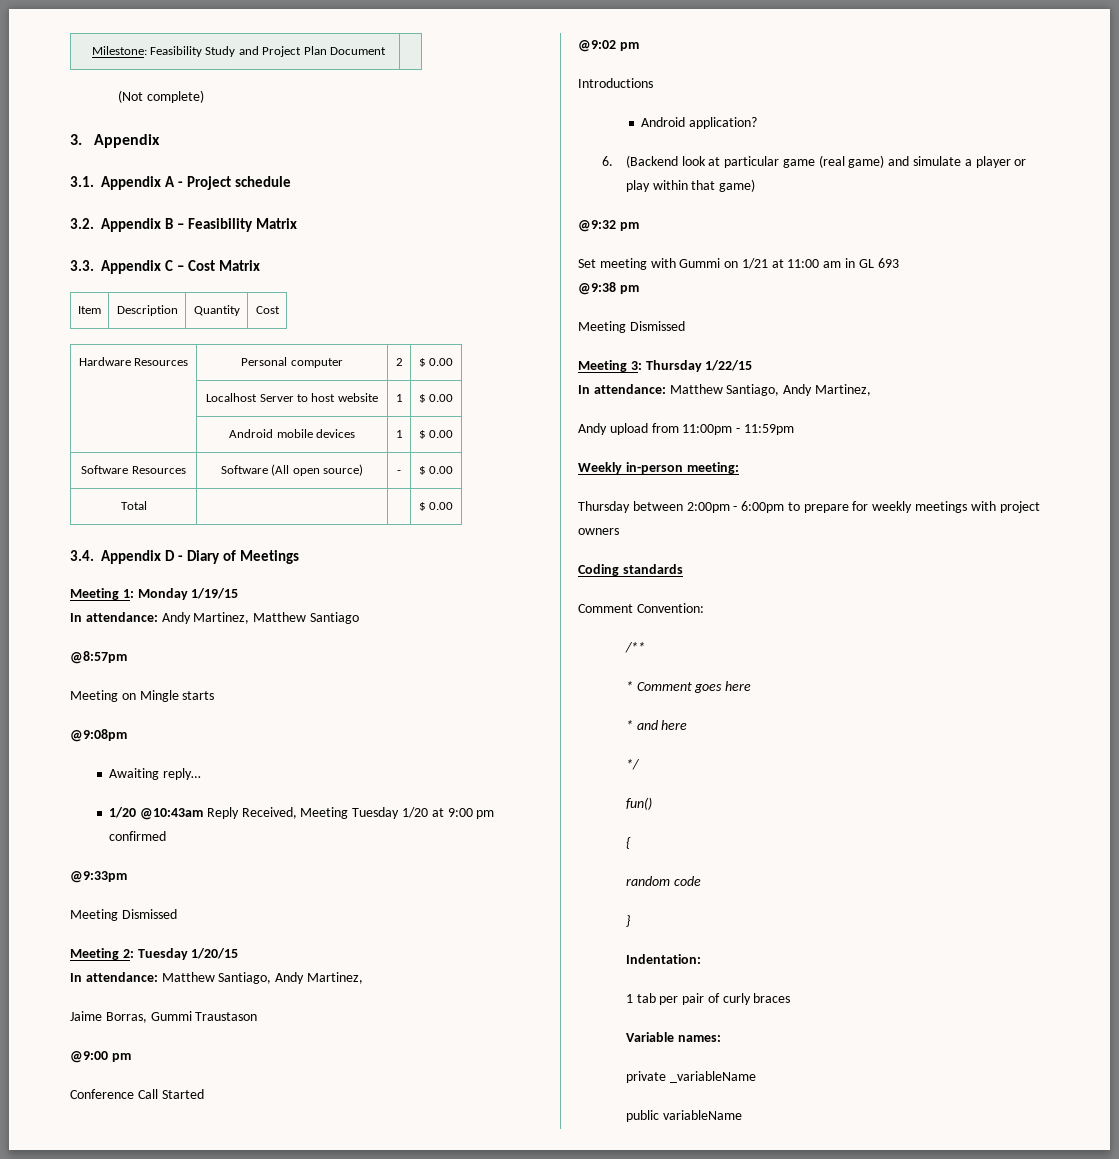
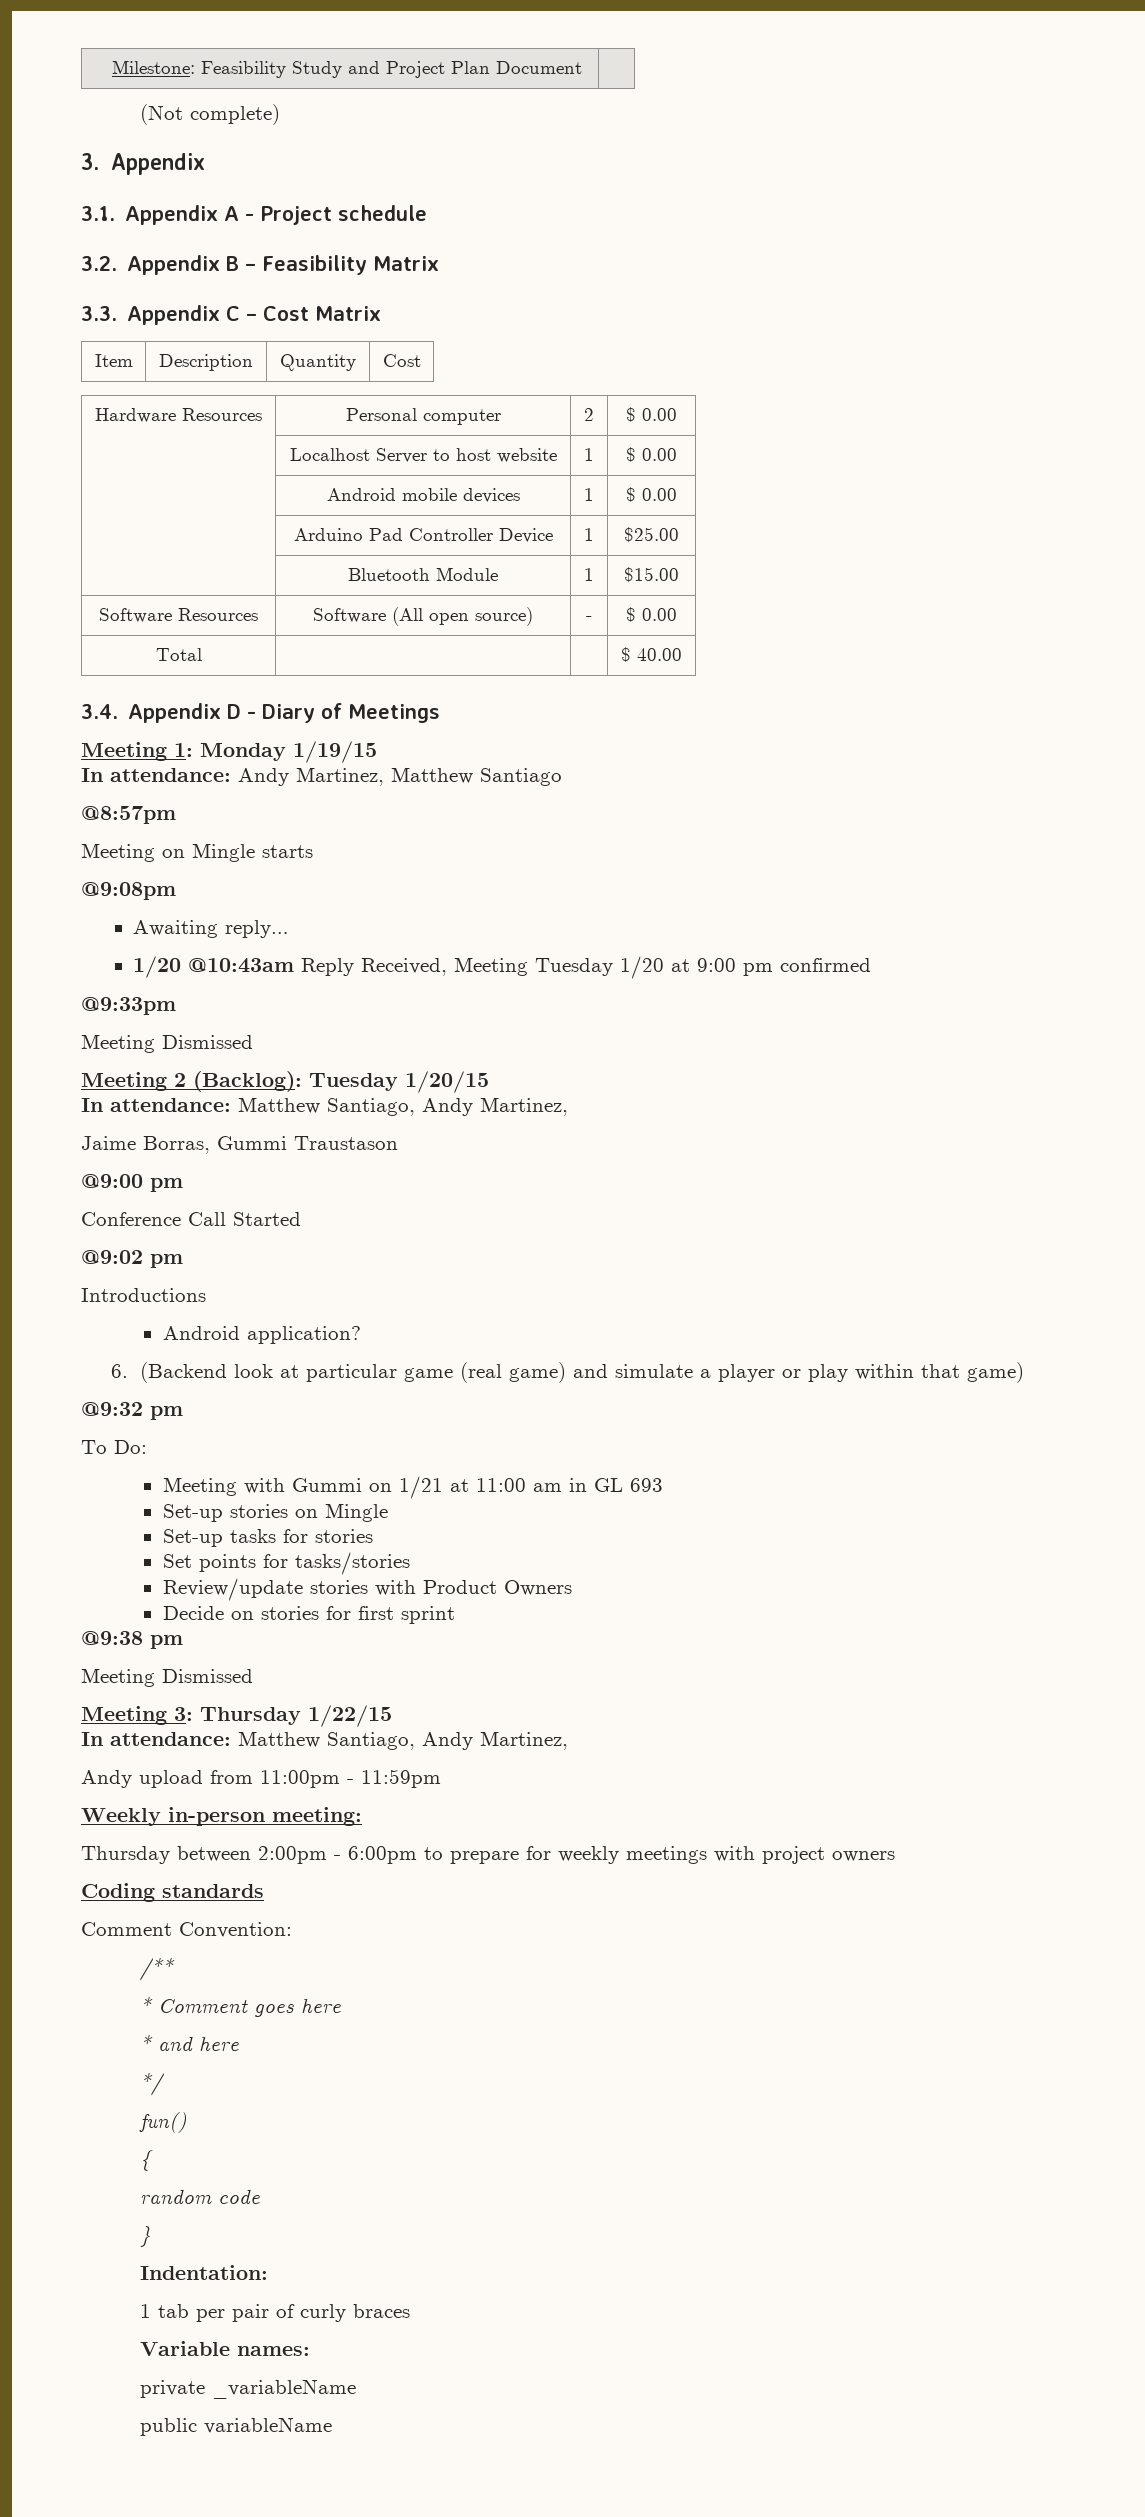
(454, 434) none -> [293,528,553,543] [584,528,594,541] [624,527,679,542] [348,567,498,581] [584,568,594,581] [624,567,679,582] // | Arduino Pad Controller Device | 1 | $25.00 // | Bluetooth Module | 1 | $15.00
[429,502,454,510] 0.00 -> [637,648,682,661] 40.00
[122,949,134,958] 2: -> [174,1071,302,1092] 2 (Backlog):
[578,258,647,270] Set meeting -> [81,1440,147,1454] [162,1477,237,1496] To Do: // Meeting
(899, 263) none -> [162,1503,388,1522] [162,1529,373,1547] [162,1552,410,1575] [162,1578,572,1601] [162,1606,455,1624] // Set-up stories on Mingle // Set-up tasks for stories // Set points for tasks/stories // Review/update stories with Product Owners // Decide on stories for first sprint

